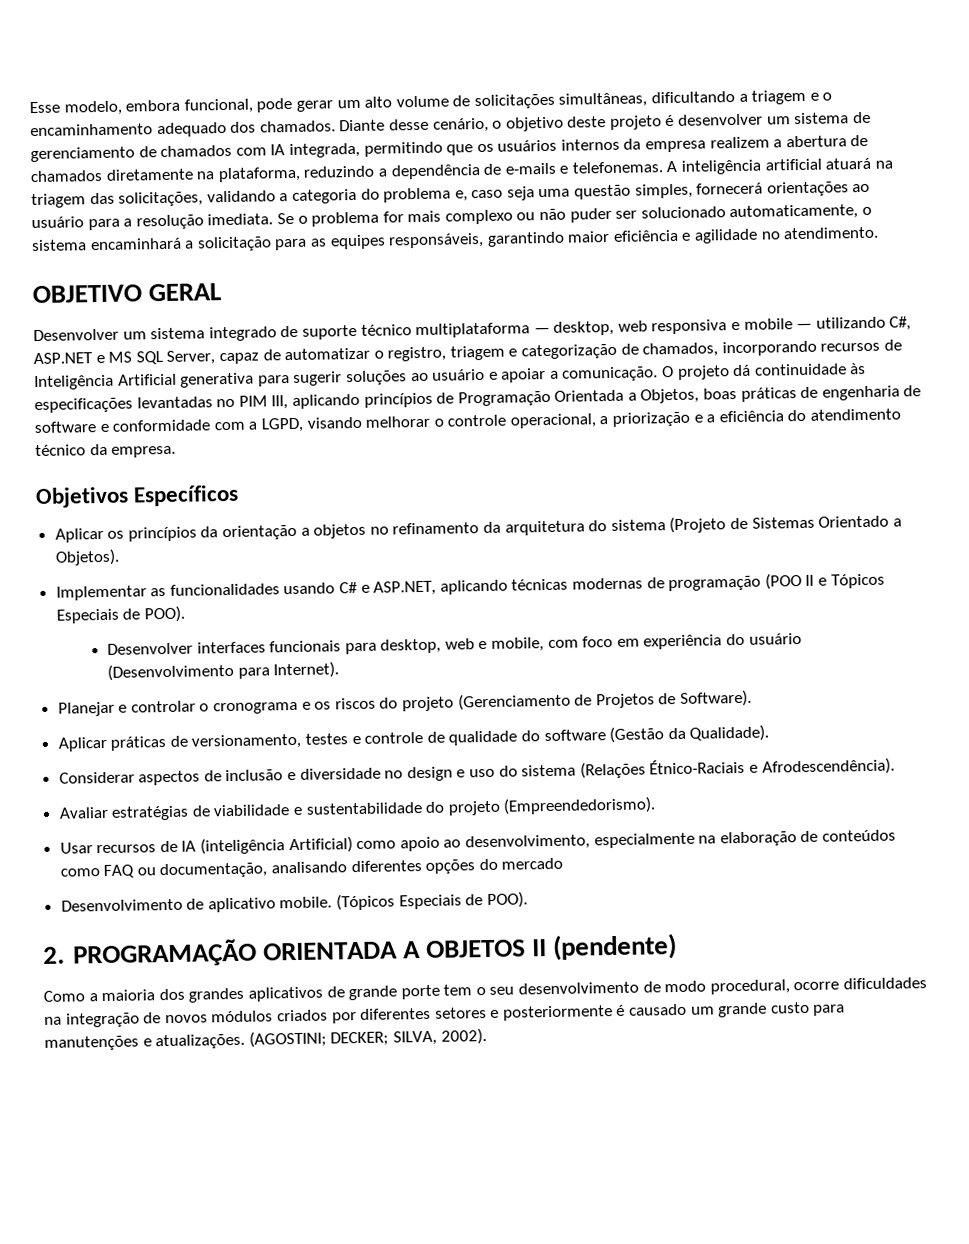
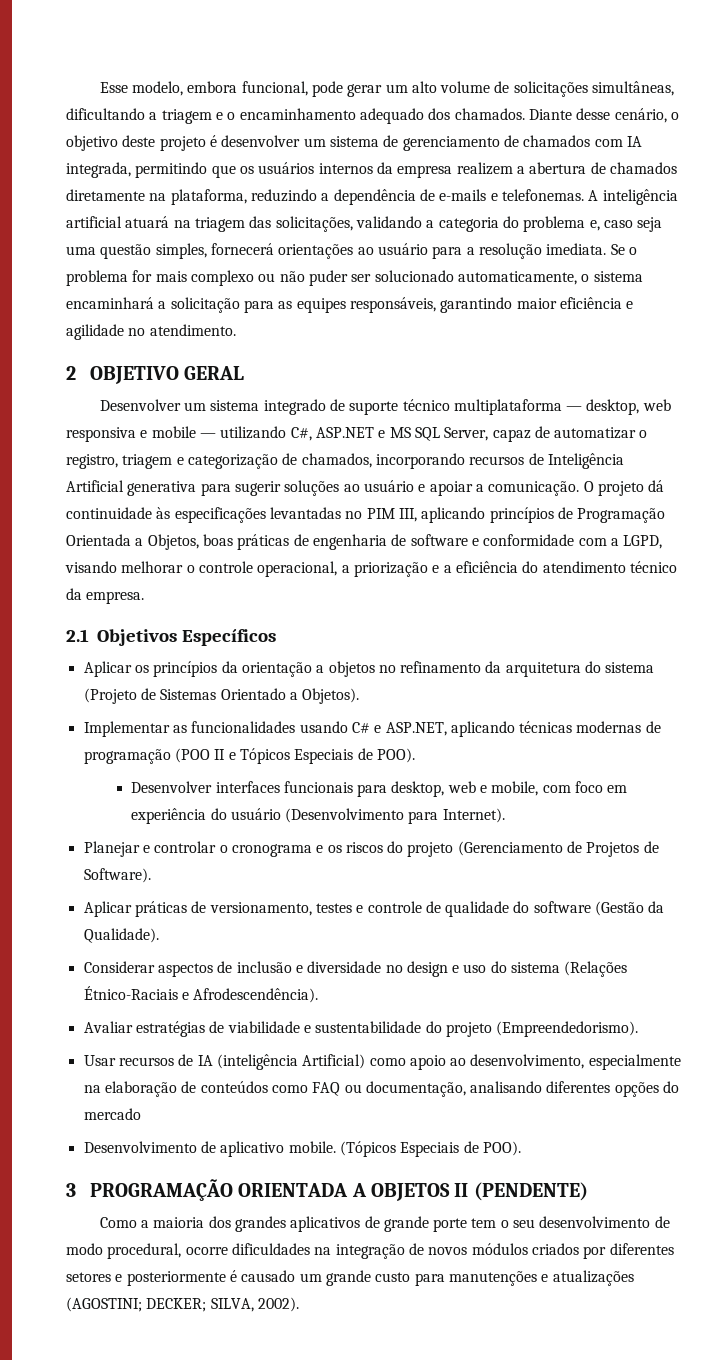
(880, 233) none -> [66,366,76,380] 2
(177, 451) none -> [66,629,89,642] 2.1
[43,946,65,964] 2. -> [66,1183,76,1197] 3
[552,933,678,961] (pendente) -> [473,1182,588,1201] (PENDENTE)
[155,1033,246,1050] atualizações. -> [552,1270,634,1286] atualizações

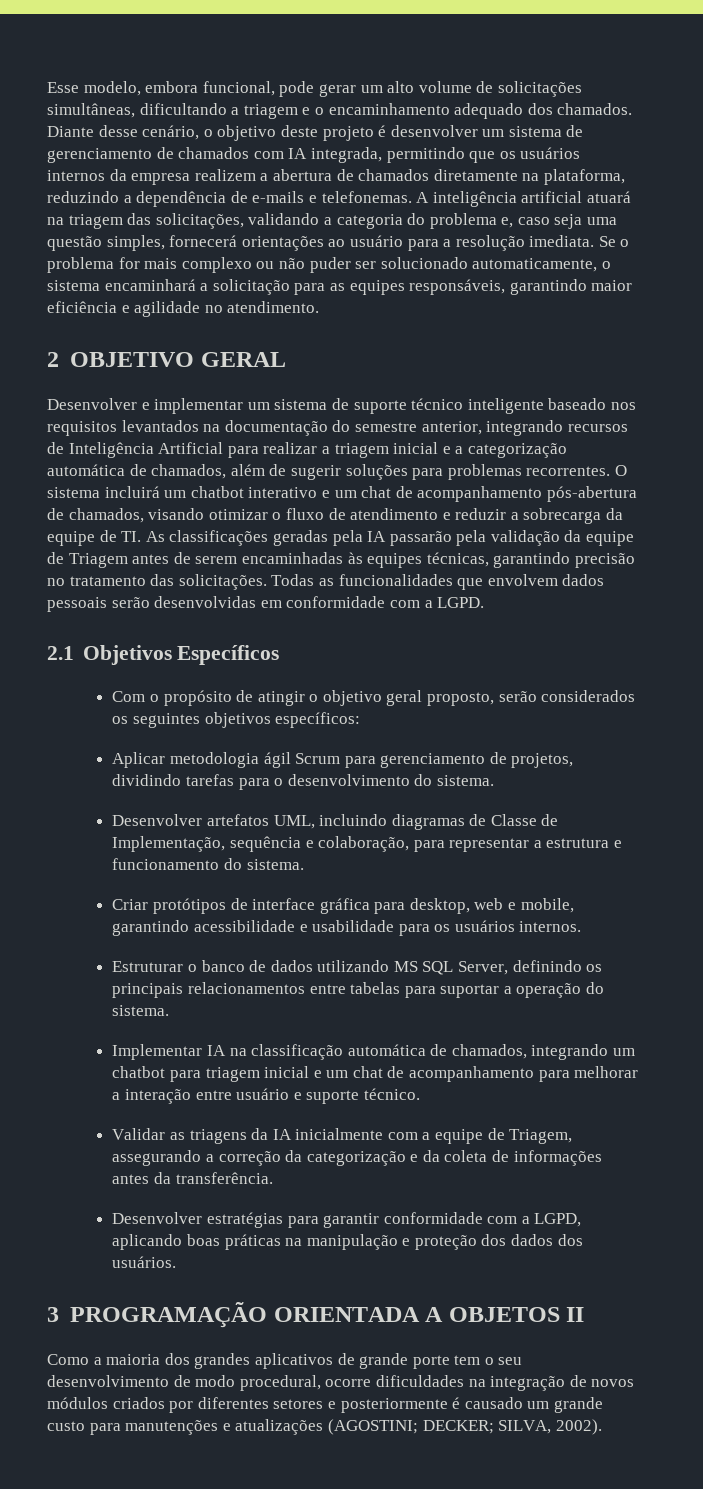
[183,399,326,415] um sistema integrado -> [141,398,328,414] e implementar um sistema
[453,399,671,415] [66,426,648,442] [66,453,624,469] [66,480,665,496] [66,507,666,523] [66,534,663,550] [65,561,677,577] [66,588,145,604] [66,629,276,646] [83,661,655,677] [83,688,360,704] [83,721,661,737] [83,748,415,764] [131,781,353,793] multiplataforma — desktop, web responsiva e mobile — utilizando C#, ASP.NET e MS SQL Server, capaz de automatizar o registro, triagem e categorização de chamados, incorporando recursos de Inteligência Artificial generativa para sugerir soluções ao usuário e apoiar a comunicação. O projeto dá continuidade às especificações levantadas no PIM III, aplicando princípios de Programação Orientada a Objetos, boas práticas de engenharia de software e conformidade com a LGPD, visando melhorar o controle operacional, a priorização e a eficiência do atendimento técnico da empresa. // 2.1 Objetivos Específicos // Aplicar os princípios da orientação a objetos no refinamento da arquitetura do sistema (Projeto de Sistemas Orientado a Objetos). // Implementar as funcionalidades usando C# e ASP.NET, aplicando técnicas modernas de programação (POO II e Tópicos Especiais de POO). // Desenvolver interfaces funcionais -> [467,398,636,414] [47,420,628,436] [47,442,567,458] [47,464,627,480] [47,486,637,502] [47,508,624,524] [47,530,635,546] [47,552,635,568] [47,574,605,590] [47,596,485,612] [47,645,280,665] [112,690,636,706] [112,712,361,728] [112,752,574,768] [112,774,494,790] [112,814,559,830] [112,836,623,852] [112,858,304,870] [112,898,370,914] inteligente baseado nos requisitos levantados na documentação do semestre anterior, integrando recursos de Inteligência Artificial para realizar a triagem inicial e a categorização automática de chamados, além de sugerir soluções para problemas recorrentes. O sistema incluirá um chatbot interativo e um chat de acompanhamento pós-abertura de chamados, visando otimizar o fluxo de atendimento e reduzir a sobrecarga da equipe de TI. As classificações geradas pela IA passarão pela validação da equipe de Triagem antes de serem encaminhadas às equipes técnicas, garantindo precisão no tratamento das solicitações. Todas as funcionalidades que envolvem dados pessoais serão desenvolvidas em conformidade com a LGPD. // 2.1 Objetivos Específicos // Com o propósito de atingir o objetivo geral proposto, serão considerados os seguintes objetivos específicos: // Aplicar metodologia ágil Scrum para gerenciamento de projetos, dividindo tarefas para o desenvolvimento do sistema. // Desenvolver artefatos UML, incluindo diagramas de Classe de Implementação, sequência e colaboração, para representar a estrutura e funcionamento do sistema. // Criar protótipos de interface gráfica
[542,781,628,793] [131,808,505,824] [83,841,659,857] [83,868,151,883] [83,901,665,917] [83,928,159,943] [83,961,628,977] [83,986,319,1003] [83,1021,639,1037] [83,1054,681,1070] [83,1081,680,1097] [83,1108,141,1120] [83,1141,521,1157] com foco em experiência do usuário (Desenvolvimento para Internet). // Planejar e controlar o cronograma e os riscos do projeto (Gerenciamento de Projetos de Software). // Aplicar práticas de versionamento, testes e controle de qualidade do software (Gestão da Qualidade). // Considerar aspectos de inclusão e diversidade no design e uso do sistema (Relações Étnico-Raciais e Afrodescendência). // Avaliar estratégias de viabilidade e sustentabilidade do projeto (Empreendedorismo). // Usar recursos de IA (inteligência Artificial) como apoio ao desenvolvimento, especialmente na elaboração de conteúdos como FAQ ou documentação, analisando diferentes opções do mercado // Desenvolvimento de aplicativo mobile. (Tópicos Especiais de POO). -> [112,920,582,936] [112,960,603,975] [112,982,605,998] [112,1005,170,1016] [112,1044,636,1060] [112,1066,639,1082] [112,1088,420,1104] [112,1128,573,1144] [112,1150,602,1166] [112,1172,273,1184] [112,1212,582,1228] [112,1234,583,1250] [112,1256,177,1268] garantindo acessibilidade e usabilidade para os usuários internos. // Estruturar o banco de dados utilizando MS SQL Server, definindo os principais relacionamentos entre tabelas para suportar a operação do sistema. // Implementar IA na classificação automática de chamados, integrando um chatbot para triagem inicial e um chat de acompanhamento para melhorar a interação entre usuário e suporte técnico. // Validar as triagens da IA inicialmente com a equipe de Triagem, assegurando a correção da categorização e da coleta de informações antes da transferência. // Desenvolver estratégias para garantir conformidade com a LGPD, aplicando boas práticas na manipulação e proteção dos dados dos usuários.
[473,1182,588,1201] (PENDENTE) -> (585, 1314) none

